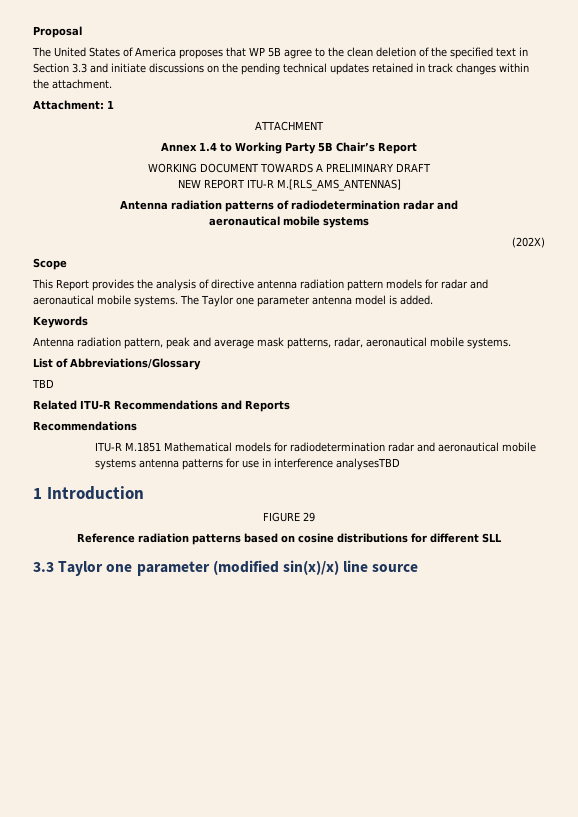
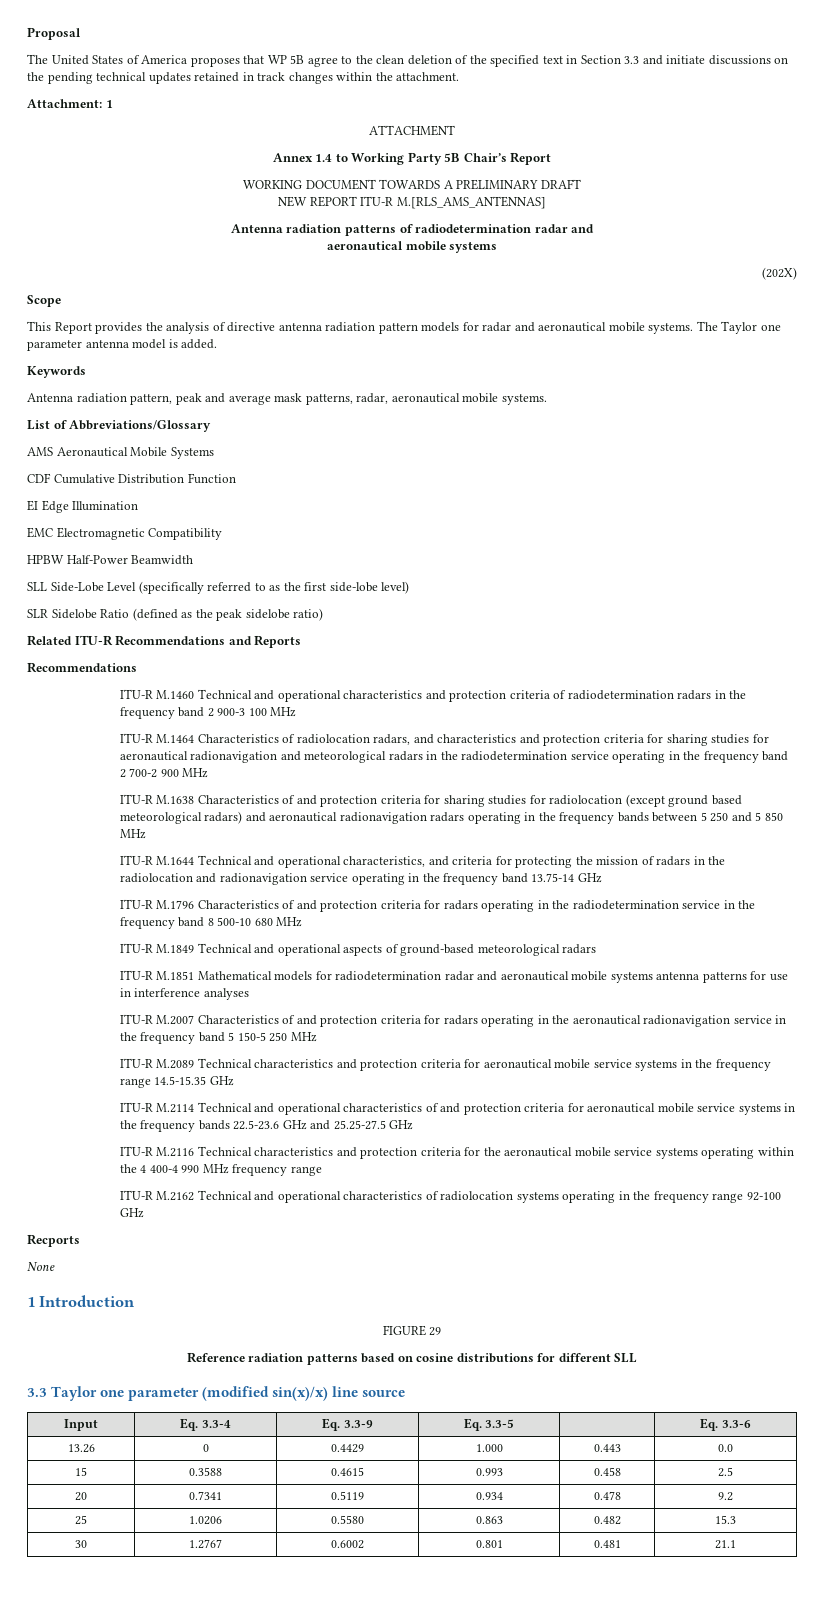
[32,379,54,388] TBD -> [27,447,214,459] [27,473,236,484] [27,500,139,513] [27,527,223,540] [27,555,194,565] [27,581,410,594] [27,608,324,621] AMS Aeronautical Mobile Systems // CDF Cumulative Distribution Function // EI Edge Illumination // EMC Electromagnetic Compatibility // HPBW Half-Power Beamwidth // SLL Side-Lobe Level (specifically referred to as the first side-lobe level) // SLR Sidelobe Ratio (defined as the peak sidelobe ratio)
(137, 426) none -> [119,689,747,702] [119,707,297,719] [119,733,769,746] [119,751,789,763] [119,768,209,778] [119,794,742,807] [119,811,783,824] [119,829,146,839] [119,855,726,868] [119,873,602,885] [119,899,756,912] [119,917,303,929] [119,943,597,956] // ITU-R M.1460 Technical and operational characteristics and protection criteria of radiodetermination radars in the frequency band 2 900-3 100 MHz // ITU-R M.1464 Characteristics of radiolocation radars, and characteristics and protection criteria for sharing studies for aeronautical radionavigation and meteorological radars in the radiodetermination service operating in the frequency band 2 700-2 900 MHz // ITU-R M.1638 Characteristics of and protection criteria for sharing studies for radiolocation (except ground based meteorological radars) and aeronautical radionavigation radars operating in the frequency bands between 5 250 and 5 850 MHz // ITU-R M.1644 Technical and operational characteristics, and criteria for protecting the mission of radars in the radiolocation and radionavigation service operating in the frequency band 13.75-14 GHz // ITU-R M.1796 Characteristics of and protection criteria for radars operating in the radiodetermination service in the frequency band 8 500-10 680 MHz // ITU-R M.1849 Technical and operational aspects of ground-based meteorological radars
[336,458,401,470] analysesTBD -> [203,988,249,1000] [119,1014,787,1027] [119,1032,317,1044] [119,1058,771,1071] [119,1076,234,1088] [119,1102,796,1115] [119,1120,414,1132] [119,1146,794,1159] [119,1164,322,1176] [119,1190,781,1203] [119,1208,144,1218] [27,1234,80,1247] [27,1262,55,1271] analyses // ITU-R M.2007 Characteristics of and protection criteria for radars operating in the aeronautical radionavigation service in the frequency band 5 150-5 250 MHz // ITU-R M.2089 Technical characteristics and protection criteria for aeronautical mobile service systems in the frequency range 14.5-15.35 GHz // ITU-R M.2114 Technical and operational characteristics of and protection criteria for aeronautical mobile service systems in the frequency bands 22.5-23.6 GHz and 25.25-27.5 GHz // ITU-R M.2116 Technical characteristics and protection criteria for the aeronautical mobile service systems operating within the 4 400-4 990 MHz frequency range // ITU-R M.2162 Technical and operational characteristics of radiolocation systems operating in the frequency range 92-100 GHz // Recports // None
(419, 568) none -> [64,1419,98,1431] [180,1418,231,1431] [322,1418,373,1431] [463,1418,515,1431] [700,1418,751,1431] [67,1444,95,1453] [202,1444,209,1452] [331,1444,364,1453] [475,1444,503,1452] [593,1444,621,1452] [718,1444,733,1452] [75,1467,87,1476] [189,1467,222,1476] [331,1467,364,1476] [475,1468,503,1476] [593,1467,621,1476] [718,1467,733,1477] [75,1492,87,1501] [189,1491,222,1500] [331,1491,364,1500] [475,1492,503,1500] [593,1491,621,1500] [718,1492,733,1501] [75,1515,87,1525] [189,1516,222,1525] [331,1515,364,1524] [475,1516,503,1524] [593,1516,621,1525] [715,1515,736,1524] [75,1540,87,1548] [189,1539,222,1549] [331,1540,364,1549] [475,1540,503,1548] [593,1540,621,1548] [715,1540,736,1549] // Input | Eq. 3.3-4 | Eq. 3.3-9 | Eq. 3.3-5 | | Eq. 3.3-6 // 13.26 | 0 | 0.4429 | 1.000 | 0.443 | 0.0 // 15 | 0.3588 | 0.4615 | 0.993 | 0.458 | 2.5 // 20 | 0.7341 | 0.5119 | 0.934 | 0.478 | 9.2 // 25 | 1.0206 | 0.5580 | 0.863 | 0.482 | 15.3 // 30 | 1.2767 | 0.6002 | 0.801 | 0.481 | 21.1

